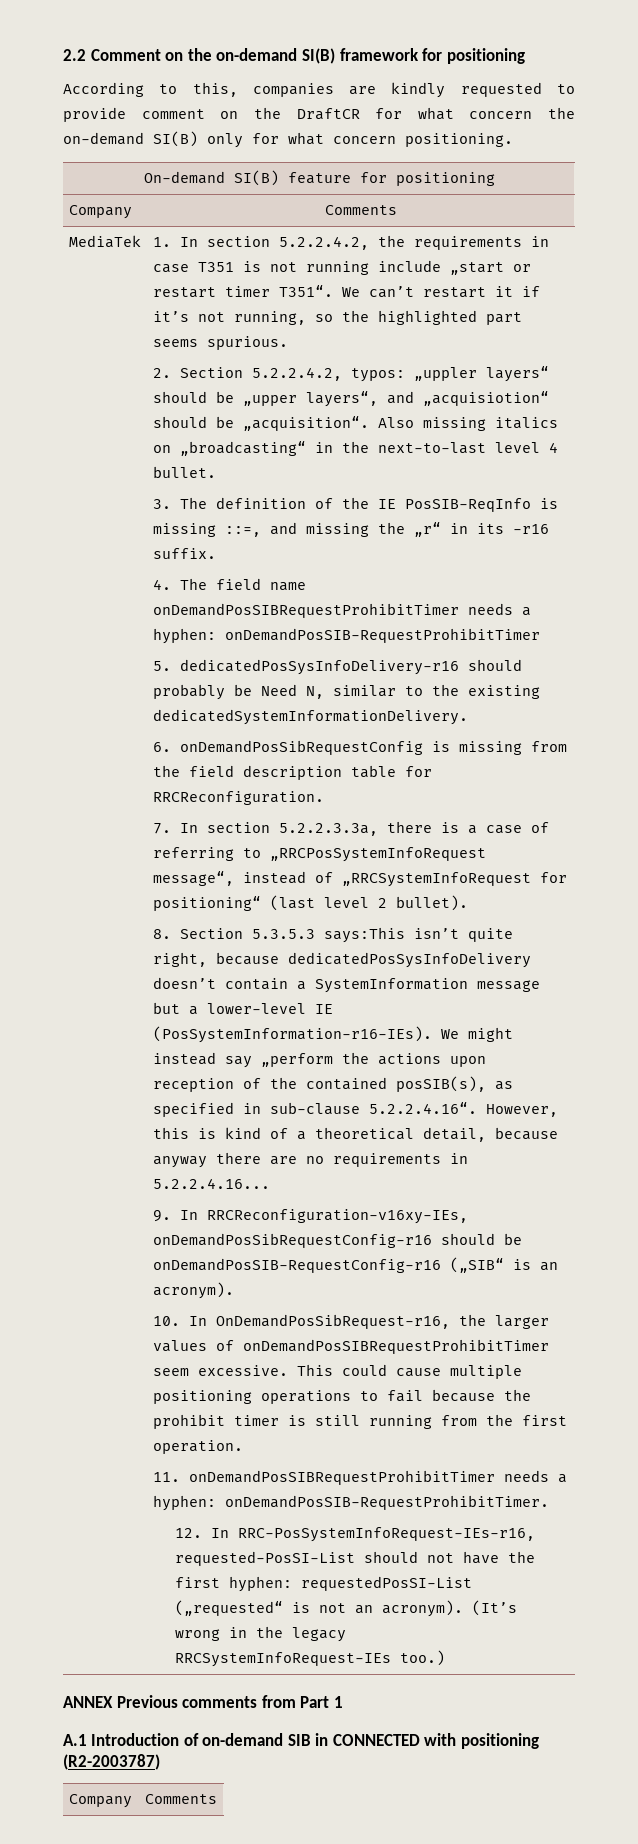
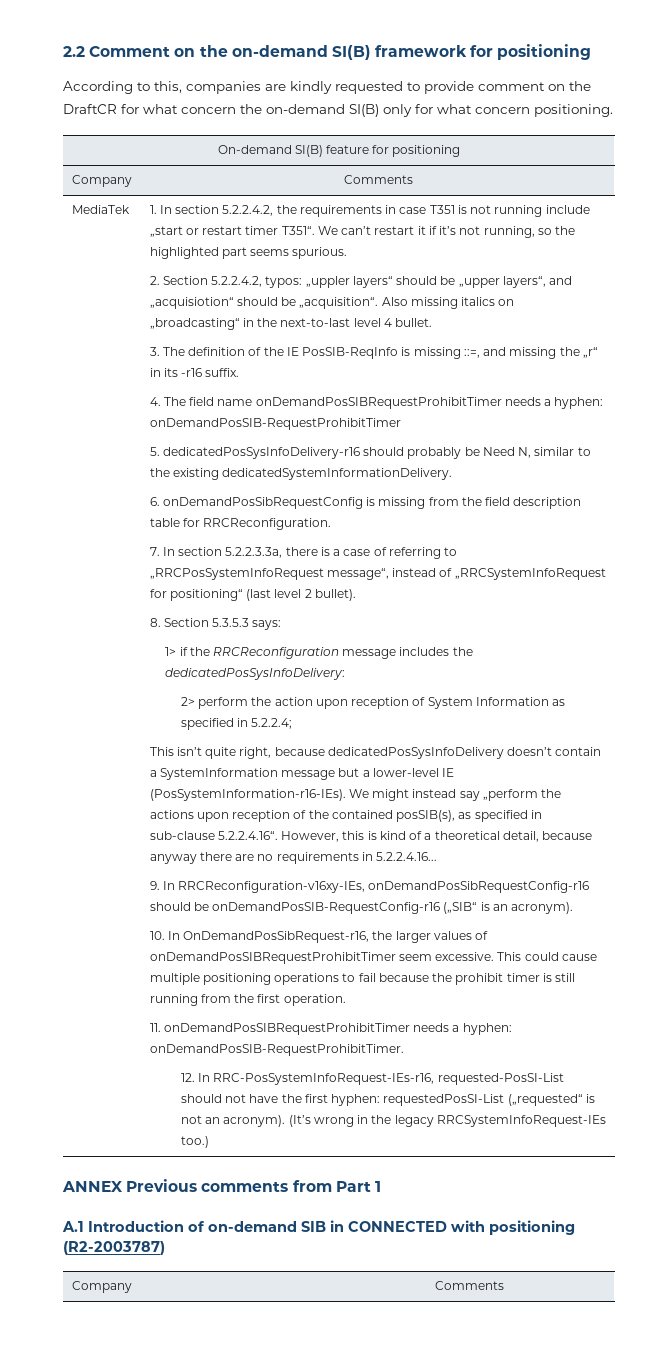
[323,927,405,943] says:This -> [252,620,282,630] [165,647,473,659] [165,668,346,680] [180,697,565,709] [180,718,293,730] [149,747,174,756] says: // 1> if the RRCReconfiguration message includes the dedicatedPosSysInfoDelivery: // 2> perform the action upon reception of System Information as specified in 5.2.2.4; // This

